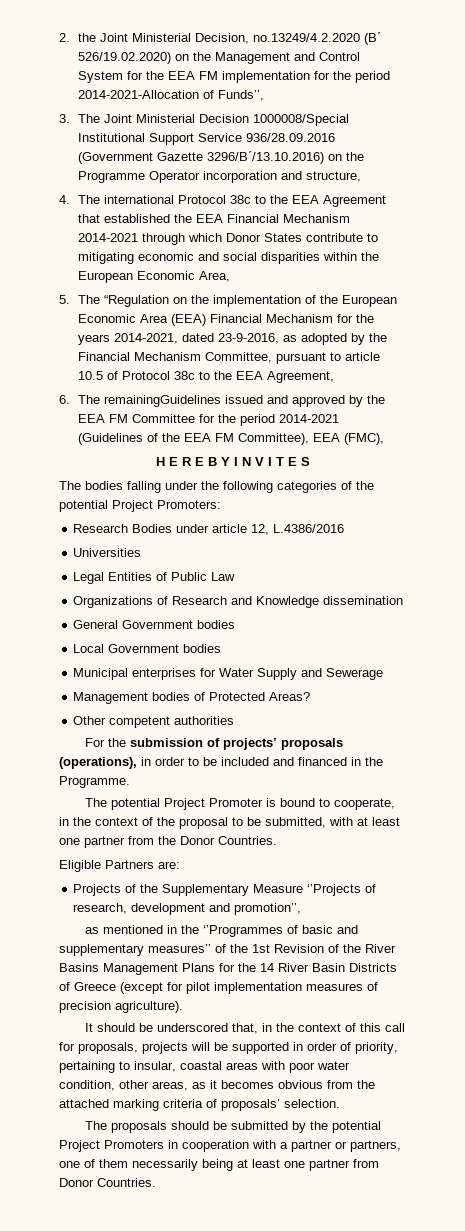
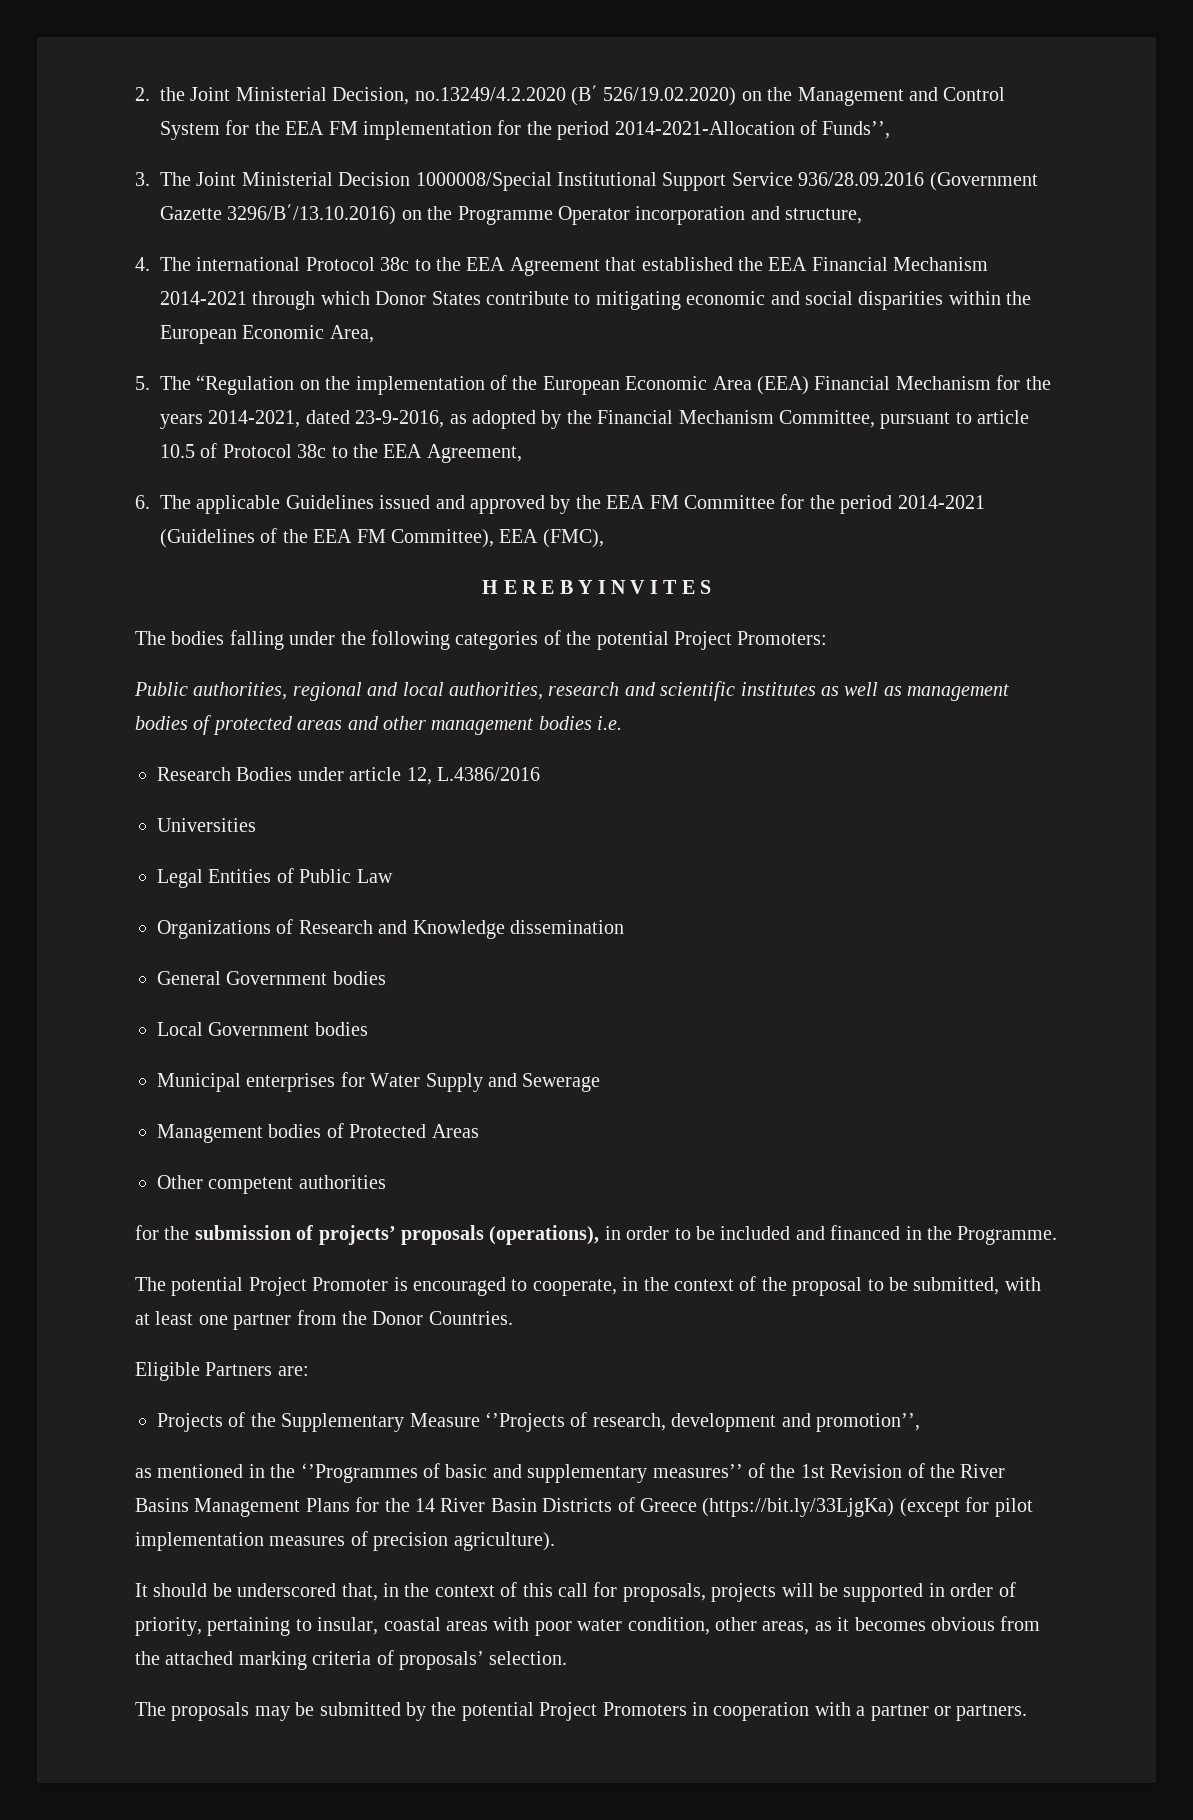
[103,395,221,407] remainingGuidelines -> [196,495,374,514] applicable Guidelines
(221, 504) none -> [134,681,1010,701] [135,715,623,735] // Public authorities, regional and local authorities, research and scientific institutes as well as management bodies of protected areas and other management bodies i.e.
[269,692,311,701] Areas? -> [431,1124,479,1138] Areas
[84,738,105,747] For -> [135,1225,159,1240] for
[279,798,315,807] bound -> [413,1277,506,1296] encouraged
(116, 986) none -> [702,1498,895,1517] (https://bit.ly/33LjgKa)
[170,1121,209,1130] should -> [254,1706,290,1721] may
[350,1140,401,1152] [59,1159,379,1171] [59,1178,156,1187] partners, one of them necessarily being at least one partner from Donor Countries. -> [956,1704,1028,1721] partners.

